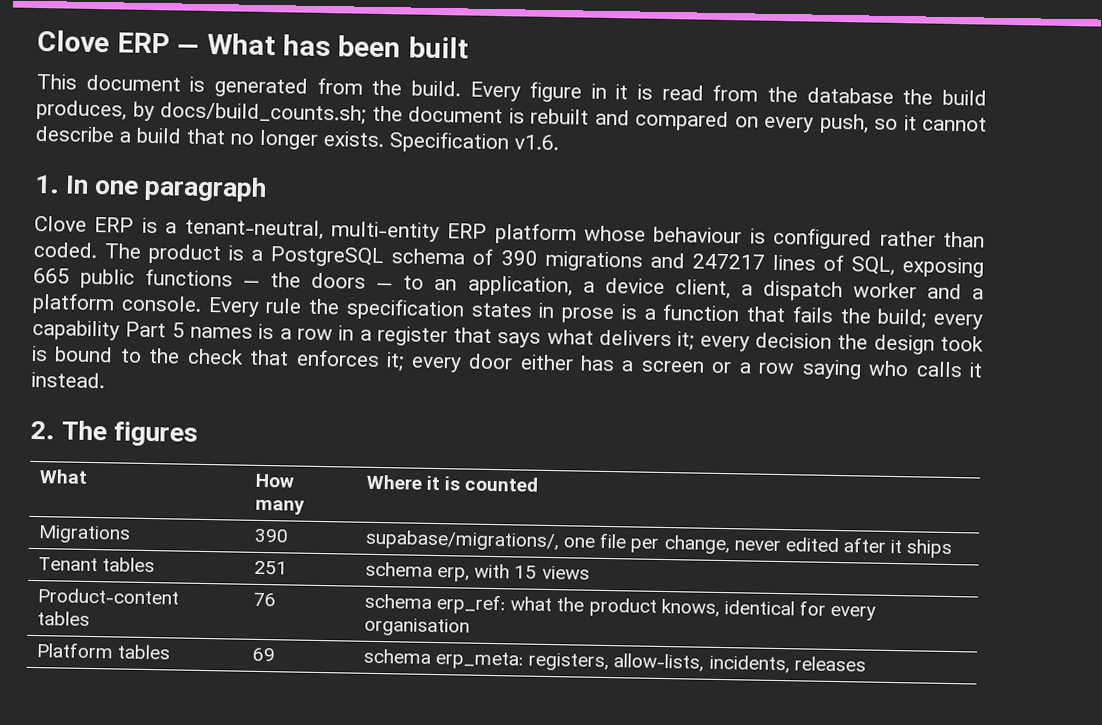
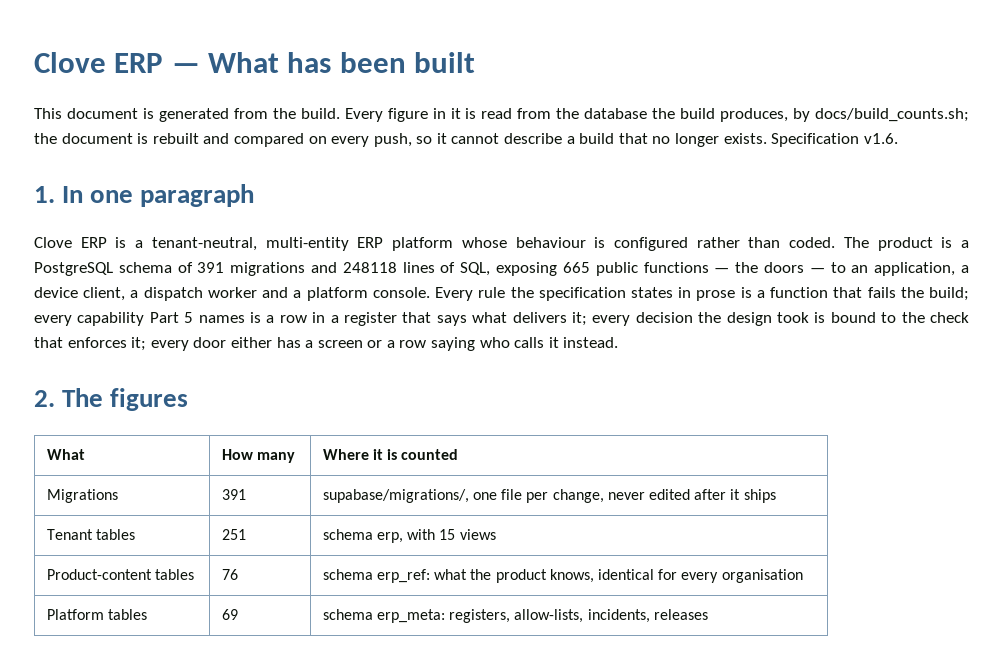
[500,250,538,266] 390 -> [197,262,225,273] 391
[691,253,765,270] 247217 -> [342,262,397,273] 248118
[254,528,290,543] 390 -> [221,489,246,500] 391

